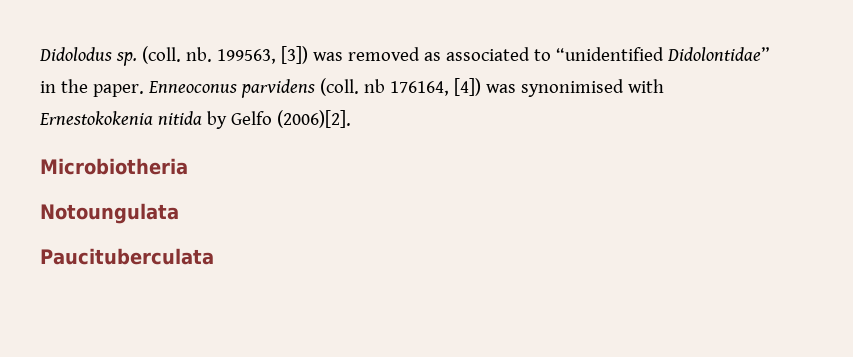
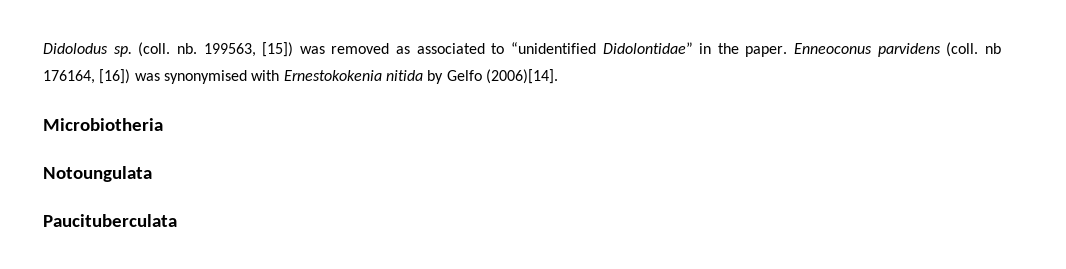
[280,46,308,64] [3]) -> [262,42,294,57] [15])
[453,78,624,97] [4]) was synonimised -> [99,69,247,84] [16]) was synonymised
[276,110,351,128] (2006)[2]. -> [485,69,558,84] (2006)[14].

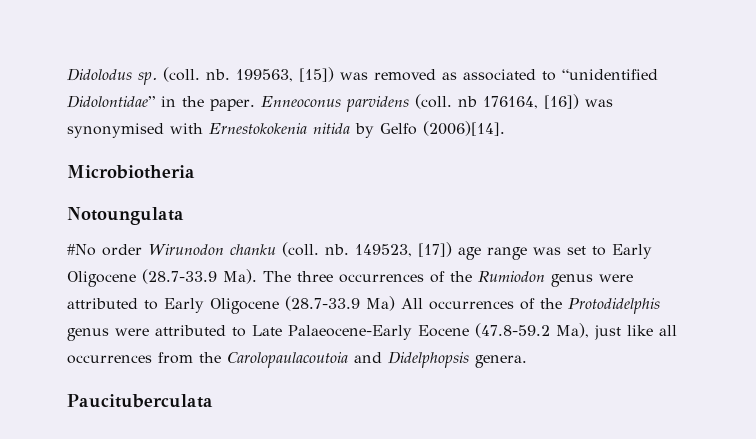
(152, 174) none -> [67,242,652,260] [67,269,633,287] [67,296,660,314] [67,323,677,341] [67,351,527,368] // #No order Wirunodon chanku (coll. nb. 149523, [17]) age range was set to Early Oligocene (28.7-33.9 Ma). The three occurrences of the Rumiodon genus were attributed to Early Oligocene (28.7-33.9 Ma) All occurrences of the Protodidelphis genus were attributed to Late Palaeocene-Early Eocene (47.8-59.2 Ma), just like all occurrences from the Carolopaulacoutoia and Didelphopsis genera.

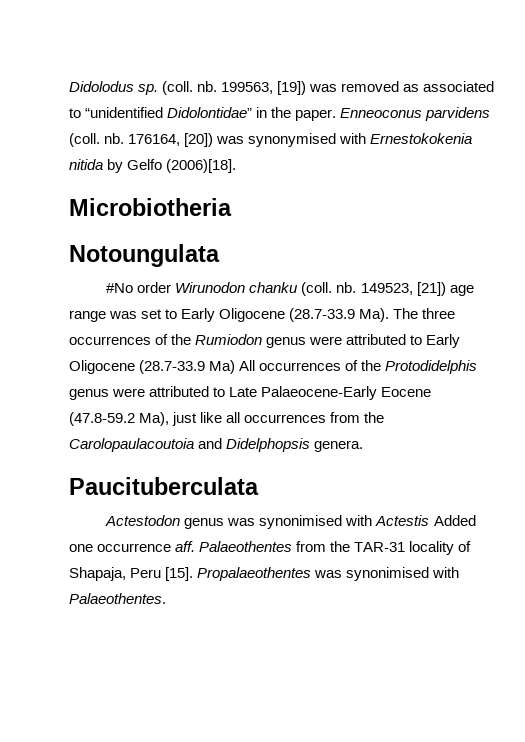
[299,67,334,82] [15]) -> [277,81,307,95] [19])
[457,94,579,109] nb 176164, [16]) -> [104,133,214,147] nb. 176164, [20])
[423,121,505,136] (2006)[14]. -> [166,159,237,173] (2006)[18].
[417,242,452,257] [17]) -> [416,282,446,296] [21])
(213, 401) none -> [105,515,476,529] [69,541,472,555] [69,567,460,581] [69,593,166,604] // Actestodon genus was synonimised with Actestis Added one occurrence aff. Palaeothentes from the TAR-31 locality of Shapaja, Peru [15]. Propalaeothentes was synonimised with Palaeothentes.

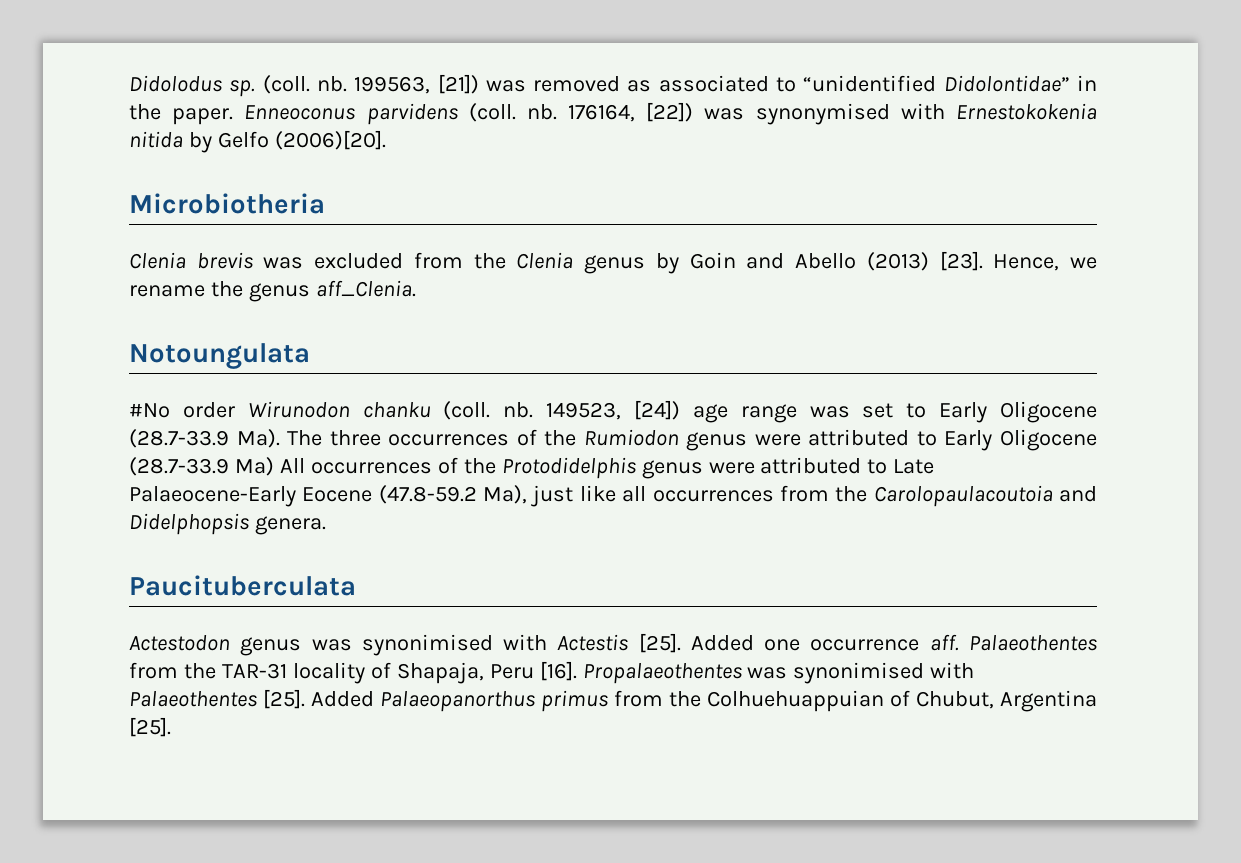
[277,81,307,95] [19]) -> [437,74,479,94] [21])
[184,133,214,147] [20]) -> [646,102,694,122] [22])
[166,159,237,173] (2006)[18]. -> [274,130,386,150] (2006)[20].
(232, 207) none -> [129,251,1098,274] [129,280,416,302] // Clenia brevis was excluded from the Clenia genus by Goin and Abello (2013) [23]. Hence, we rename the genus aff_Clenia.
[416,282,446,296] [21]) -> [633,400,680,420] [24])
(430, 520) none -> [638,633,681,653] [25].
[165,567,194,581] [15]. -> [539,661,577,681] [16].
[69,593,166,604] Palaeothentes. -> [129,689,1097,712] [129,717,171,737] Palaeothentes [25]. Added Palaeopanorthus primus from the Colhuehuappuian of Chubut, Argentina [25].

